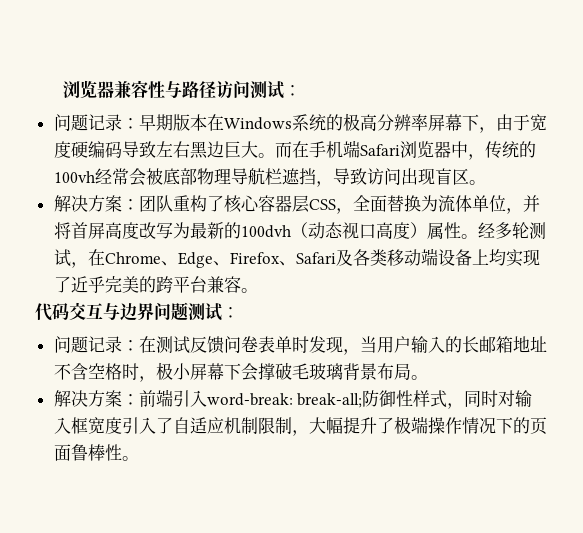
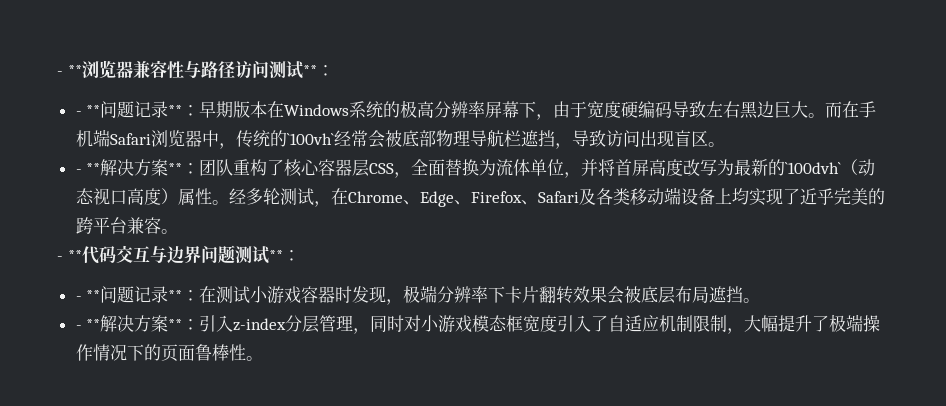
(62, 89) none -> [57,65,82,76] - **
[283,85,301,96] [53,114,122,131] ： // 问题记录 -> [302,65,334,76] [75,101,183,118] **： // - **问题记录**
[53,171,95,183] 100vh -> [286,133,334,145] `100vh`
[53,195,122,212] 解决方案 -> [75,159,183,176] - **解决方案**
[240,225,291,238] 100dvh -> [785,162,842,174] `100dvh`
(258, 290) none -> [57,250,82,261] - **
[222,307,239,318] [53,336,122,353] ： // 问题记录 -> [268,250,300,261] [75,286,183,303] **： // - **问题记录**
[189,336,547,355] [53,362,428,382] [53,389,533,409] [53,417,71,434] 反馈问卷表单时发现，当用户输入的长邮箱地址不含空格时，极小屏幕下会撑破毛玻璃背景布局。 // 解决方案：前端引入word-break: break-all;防御性样式，同时对输入 -> [250,285,761,305] [75,315,508,334] 小游戏容器时发现，极端分辨率下卡片翻转效果会被底层布局遮挡。 // - **解决方案**：引入z-index分层管理，同时对小游戏模态

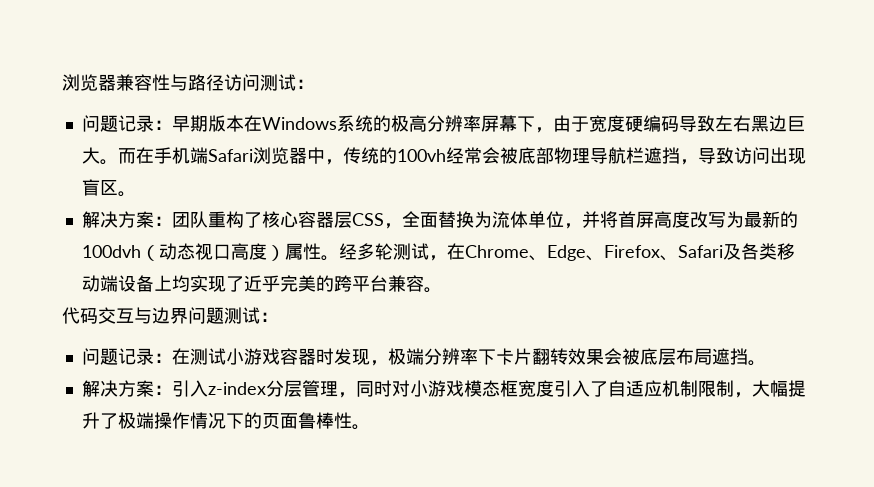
[57,65,82,76] - ** -> (62, 82) none
[302,65,334,76] [75,101,183,118] **： // - **问题记录** -> [296,79,314,89] [81,115,154,132] ： // 问题记录
[286,133,334,145] `100vh` -> [396,149,446,162] 100vh
[75,159,183,176] - **解决方案** -> [81,211,154,228] 解决方案
[785,162,842,174] `100dvh` -> [81,245,141,258] 100dvh
[57,250,82,261] - ** -> (442, 290) none
[268,250,300,261] [75,286,183,303] **： // - **问题记录** -> [260,312,278,322] [81,348,154,365] ： // 问题记录
[75,315,183,332] - **解决方案** -> [81,380,154,397] 解决方案

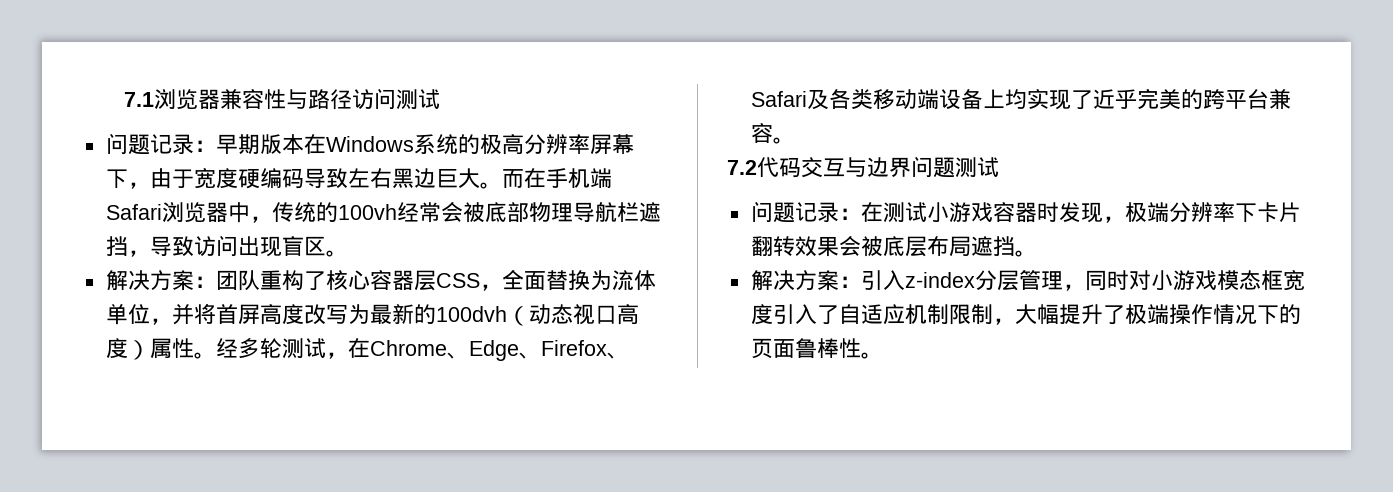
(62, 82) none -> [124,92,155,107] 7.1
[296,79,314,89] ： -> (441, 99) none
(442, 290) none -> [727,160,757,175] 7.2
[260,312,278,322] ： -> (999, 167) none

